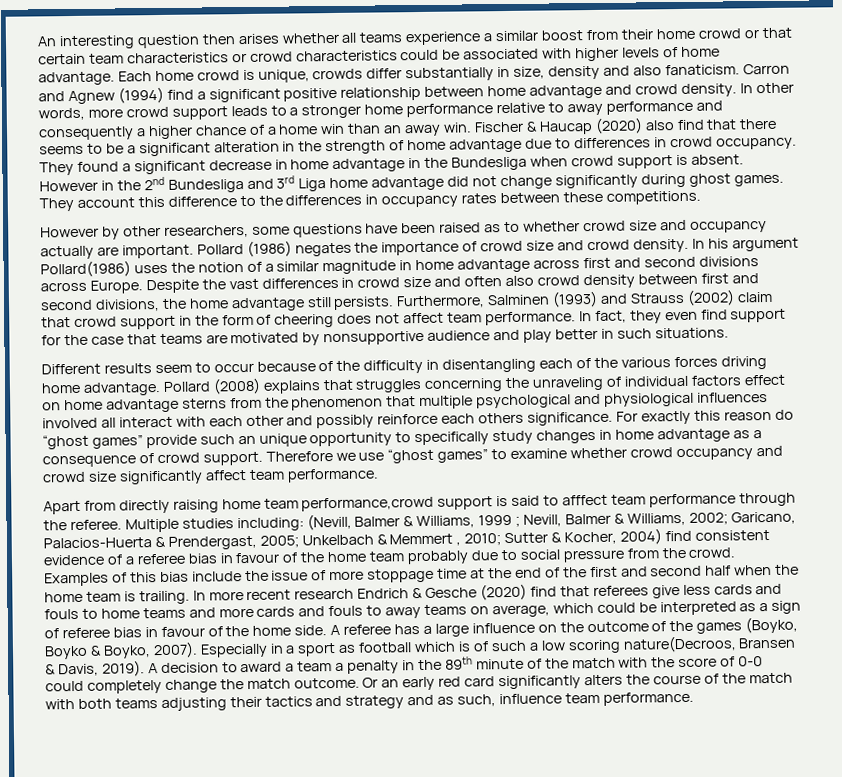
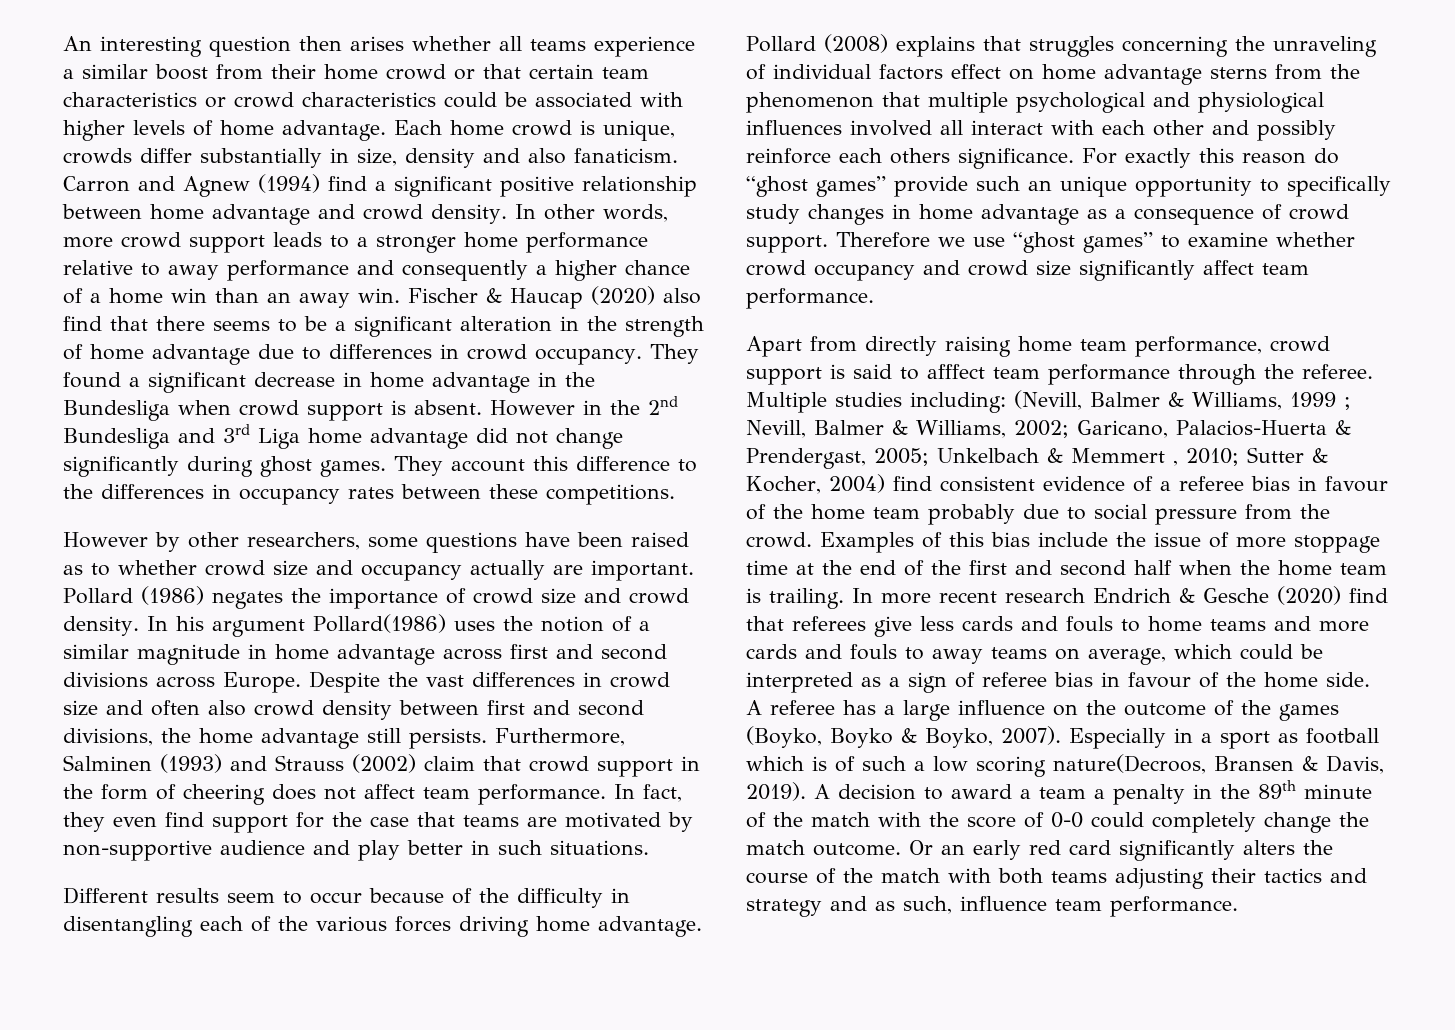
[323,330,425,346] nonsupportive -> [63,840,212,861] non-supportive
[301,496,435,512] performance,crowd -> [1135,336,1330,357] performance, crowd

